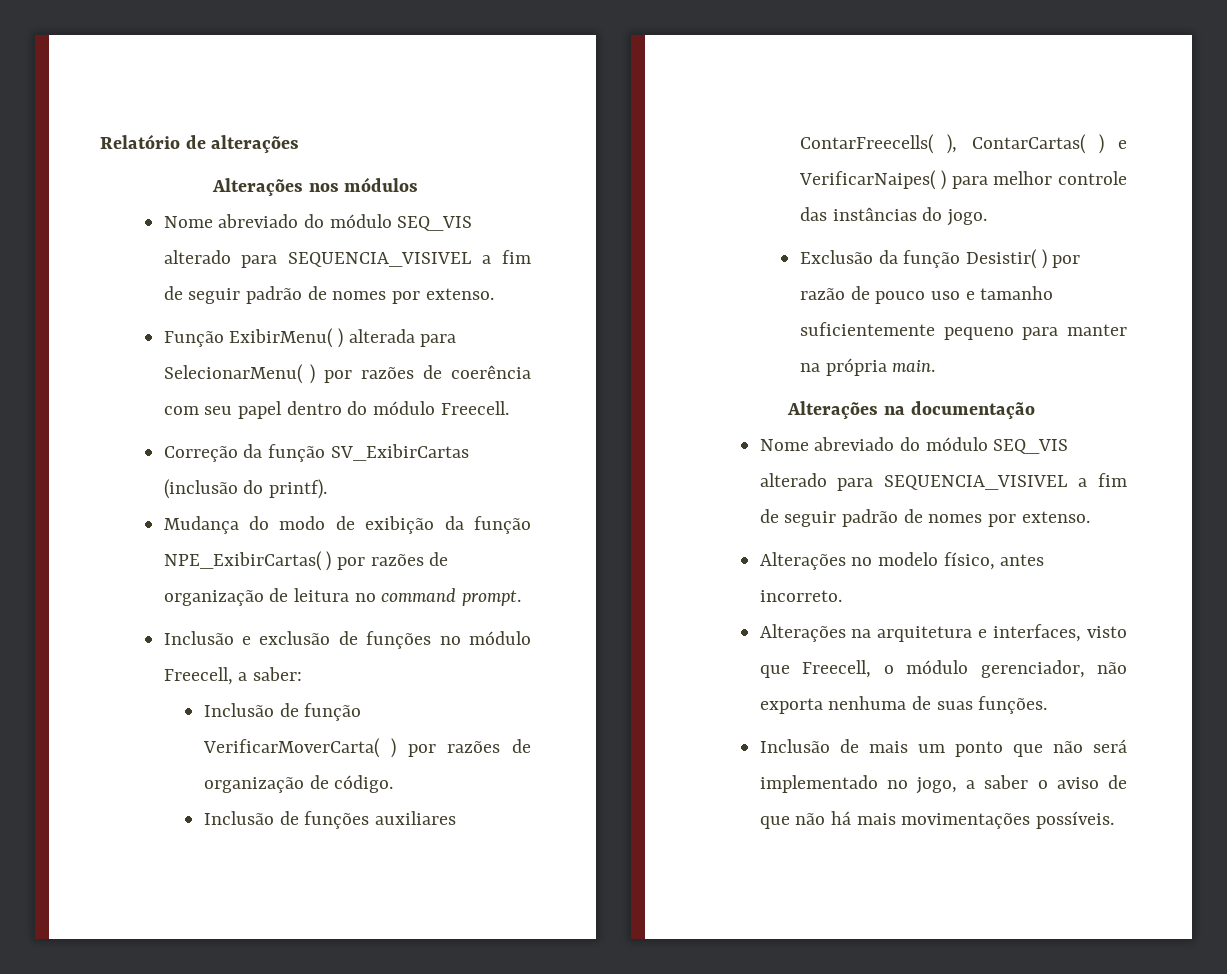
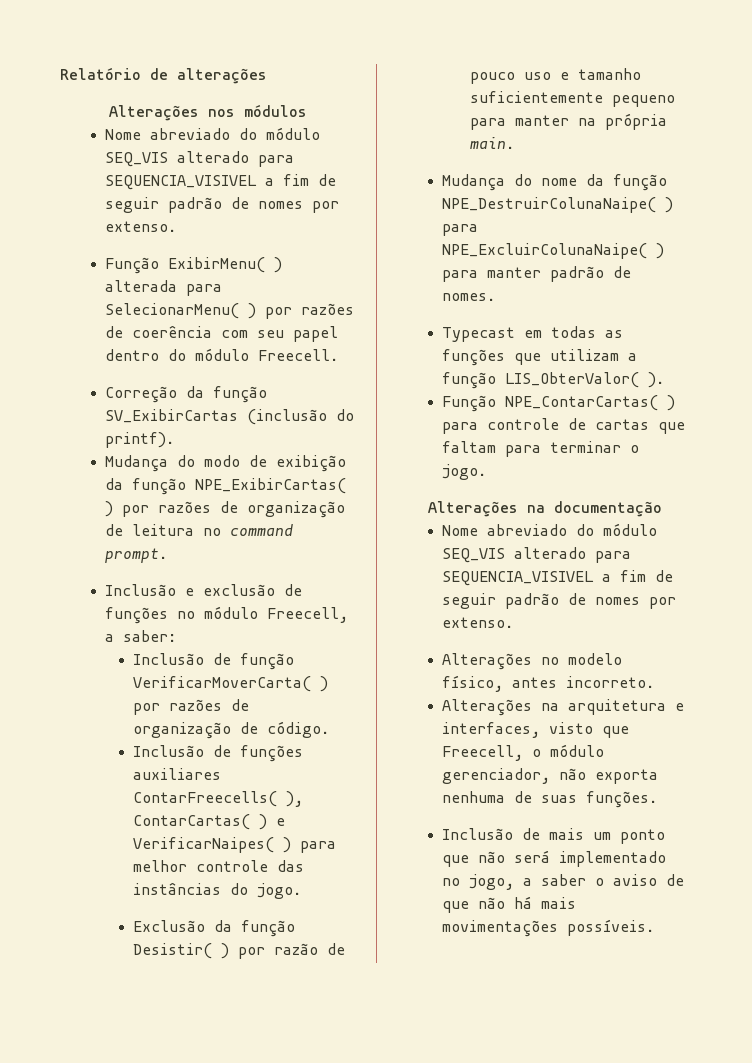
(936, 366) none -> [442,174,668,191] [442,197,674,213] [442,224,479,236] [442,243,665,259] [442,266,632,282] [442,293,496,301] [442,326,624,342] [442,349,638,366] [442,372,665,389] [442,395,676,412] [442,418,686,434] [442,441,640,457] [442,464,487,480] // Mudança do nome da função NPE_DestruirColunaNaipe( ) para NPE_ExcluirColunaNaipe( ) para manter padrão de nomes. // Typecast em todas as funções que utilizam a função LIS_ObterValor( ). // Função NPE_ContarCartas( ) para controle de cartas que faltam para terminar o jogo.

